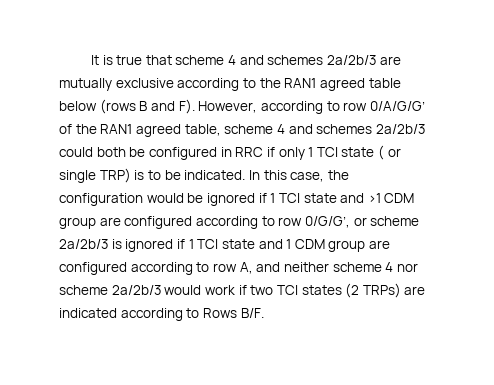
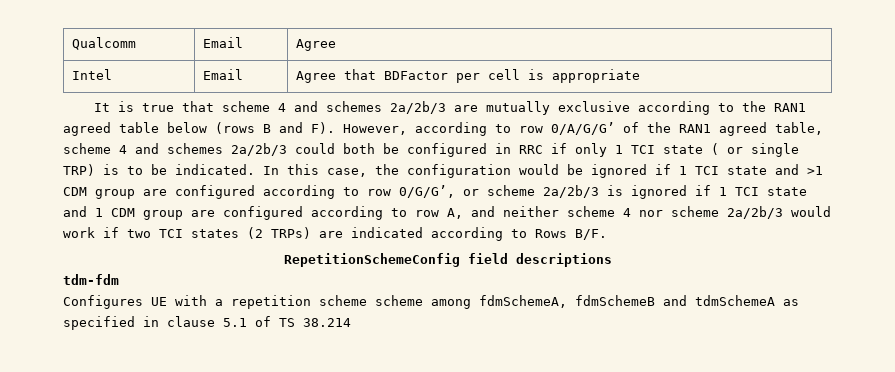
(90, 60) none -> [71,37,136,50] [202,37,243,48] [295,39,336,51] [71,69,112,80] [202,69,243,80] [295,69,640,83] Qualcomm | Email | Agree // Intel | Email | Agree that BDFactor per cell is appropriate //
(264, 313) none -> [283,253,612,267] [63,274,119,285] [63,295,799,309] [63,316,351,330] // RepetitionSchemeConfig field descriptions // tdm-fdm // Configures UE with a repetition scheme scheme among fdmSchemeA, fdmSchemeB and tdmSchemeA as specified in clause 5.1 of TS 38.214

